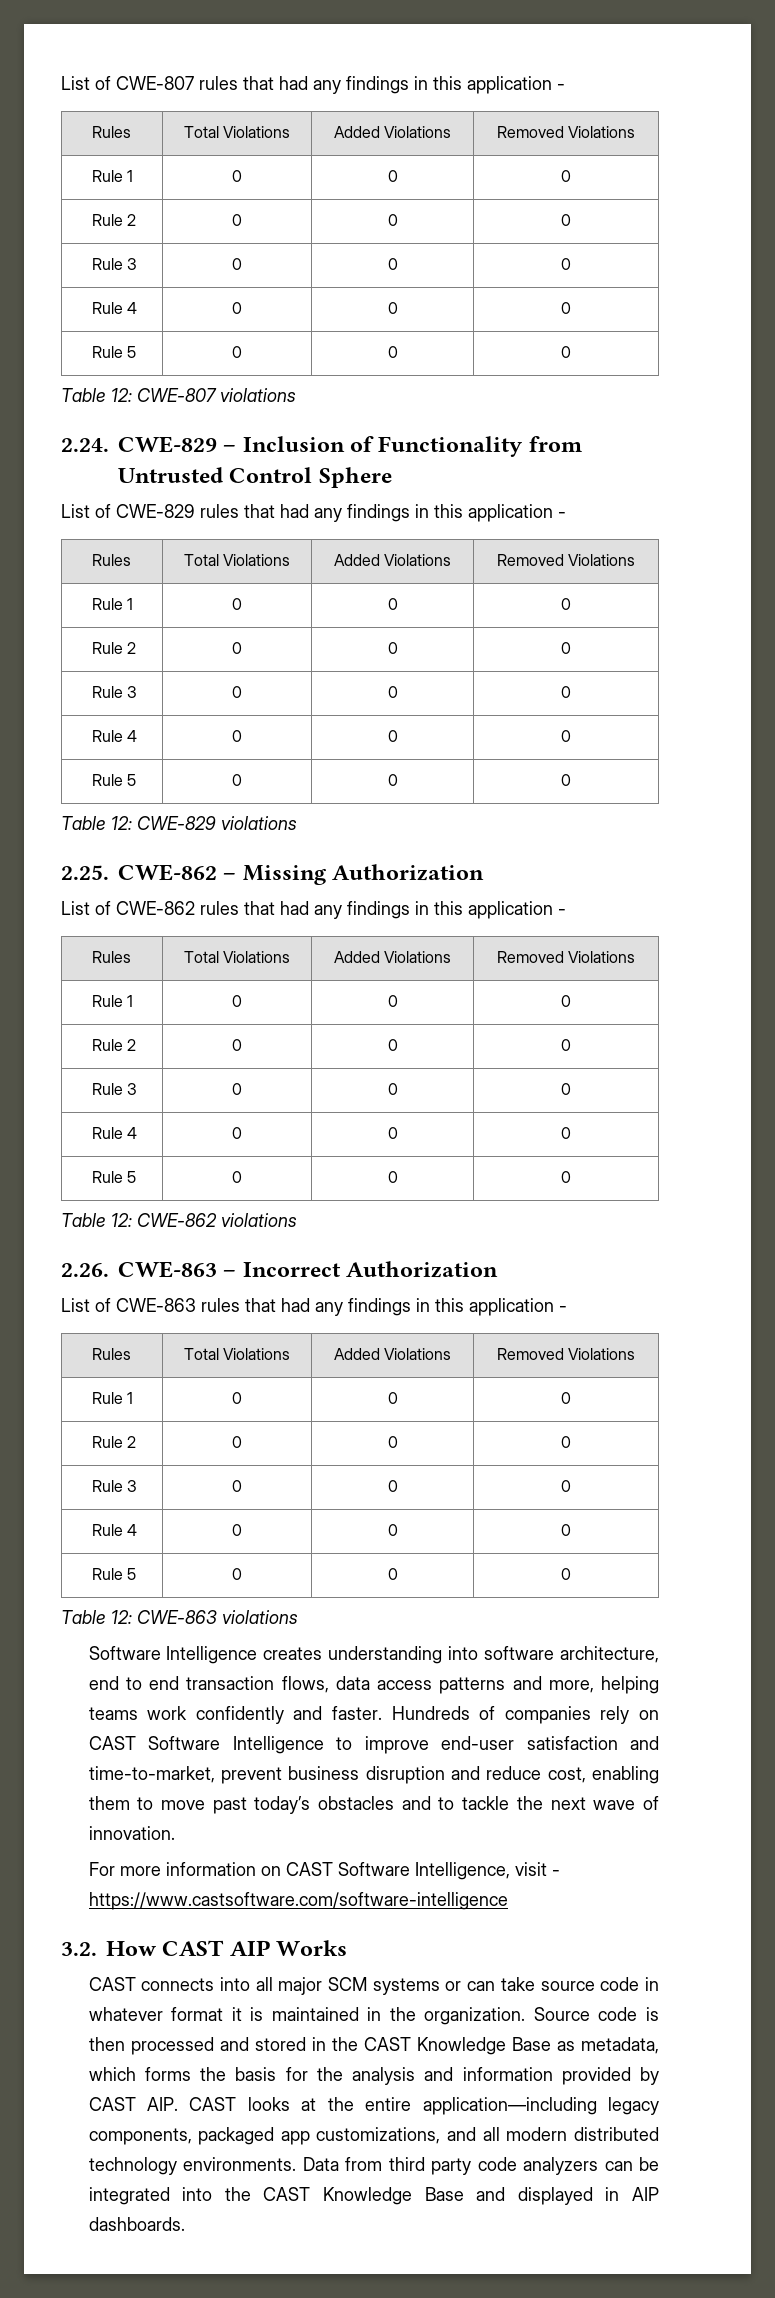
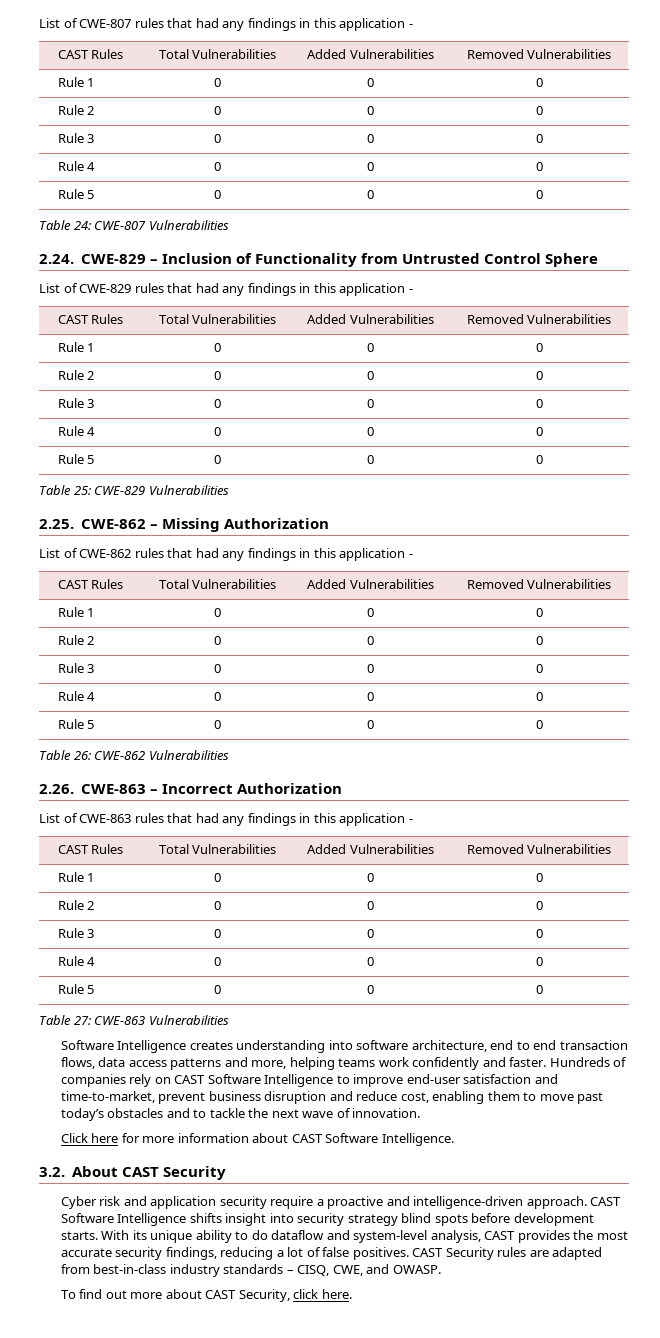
[91,126,131,138] [183,126,291,138] [333,126,452,138] [496,126,636,138] Rules | Total Violations | Added Violations | Removed Violations -> [57,49,124,59] [158,49,277,59] [307,49,434,59] [466,49,612,59] CAST Rules | Total Vulnerabilities | Added Vulnerabilities | Removed Vulnerabilities
[111,388,296,402] 12: CWE-807 violations -> [73,220,229,230] 24: CWE-807 Vulnerabilities
[91,554,131,566] [183,554,291,566] [333,554,452,566] [496,554,636,566] Rules | Total Violations | Added Violations | Removed Violations -> [57,314,124,324] [158,314,277,324] [307,314,434,324] [466,314,612,324] CAST Rules | Total Vulnerabilities | Added Vulnerabilities | Removed Vulnerabilities
[111,816,297,830] 12: CWE-829 violations -> [73,485,229,495] 25: CWE-829 Vulnerabilities
[91,951,131,963] [183,951,291,963] [333,951,452,963] [496,951,636,963] Rules | Total Violations | Added Violations | Removed Violations -> [57,579,124,589] [158,579,277,589] [307,579,434,589] [466,579,612,589] CAST Rules | Total Vulnerabilities | Added Vulnerabilities | Removed Vulnerabilities
[111,1213,297,1227] 12: CWE-862 violations -> [73,750,229,760] 26: CWE-862 Vulnerabilities
[91,1348,131,1360] [183,1348,291,1360] [333,1348,452,1360] [496,1348,636,1360] Rules | Total Violations | Added Violations | Removed Violations -> [57,844,124,854] [158,844,277,854] [307,844,434,854] [466,844,612,854] CAST Rules | Total Vulnerabilities | Added Vulnerabilities | Removed Vulnerabilities
[111,1610,298,1624] 12: CWE-863 violations -> [73,1015,229,1025] 27: CWE-863 Vulnerabilities
[88,1862,115,1876] For -> [60,1133,140,1143] Click here for
[260,1862,560,1880] [88,1892,508,1910] [61,1940,348,1956] [88,1977,660,1995] [88,2007,659,2025] [88,2037,660,2055] [88,2067,660,2085] [88,2097,659,2115] [88,2127,659,2145] [88,2157,659,2175] [88,2187,659,2205] [88,2217,185,2231] on CAST Software Intelligence, visit - https://www.castsoftware.com/software-intelligence // 3.2. How CAST AIP Works // CAST connects into all major SCM systems or can take source code in whatever format it is maintained in the organization. Source code is then processed and stored in the CAST Knowledge Base as metadata, which forms the basis for the analysis and information provided by CAST AIP. CAST looks at the entire application—including legacy components, packaged app customizations, and all modern distributed technology environments. Data from third party code analyzers can be integrated into the CAST Knowledge Base and displayed in AIP dashboards. -> [252,1133,454,1146] [39,1166,226,1180] [60,1196,622,1209] [60,1213,594,1226] [60,1230,628,1243] [60,1247,603,1260] [60,1264,441,1277] [60,1289,352,1302] about CAST Software Intelligence. // 3.2. About CAST Security // Cyber risk and application security require a proactive and intelligence-driven approach. CAST Software Intelligence shifts insight into security strategy blind spots before development starts. With its unique ability to do dataflow and system-level analysis, CAST provides the most accurate security findings, reducing a lot of false positives. CAST Security rules are adapted from best-in-class industry standards – CISQ, CWE, and OWASP. // To find out more about CAST Security, click here.

